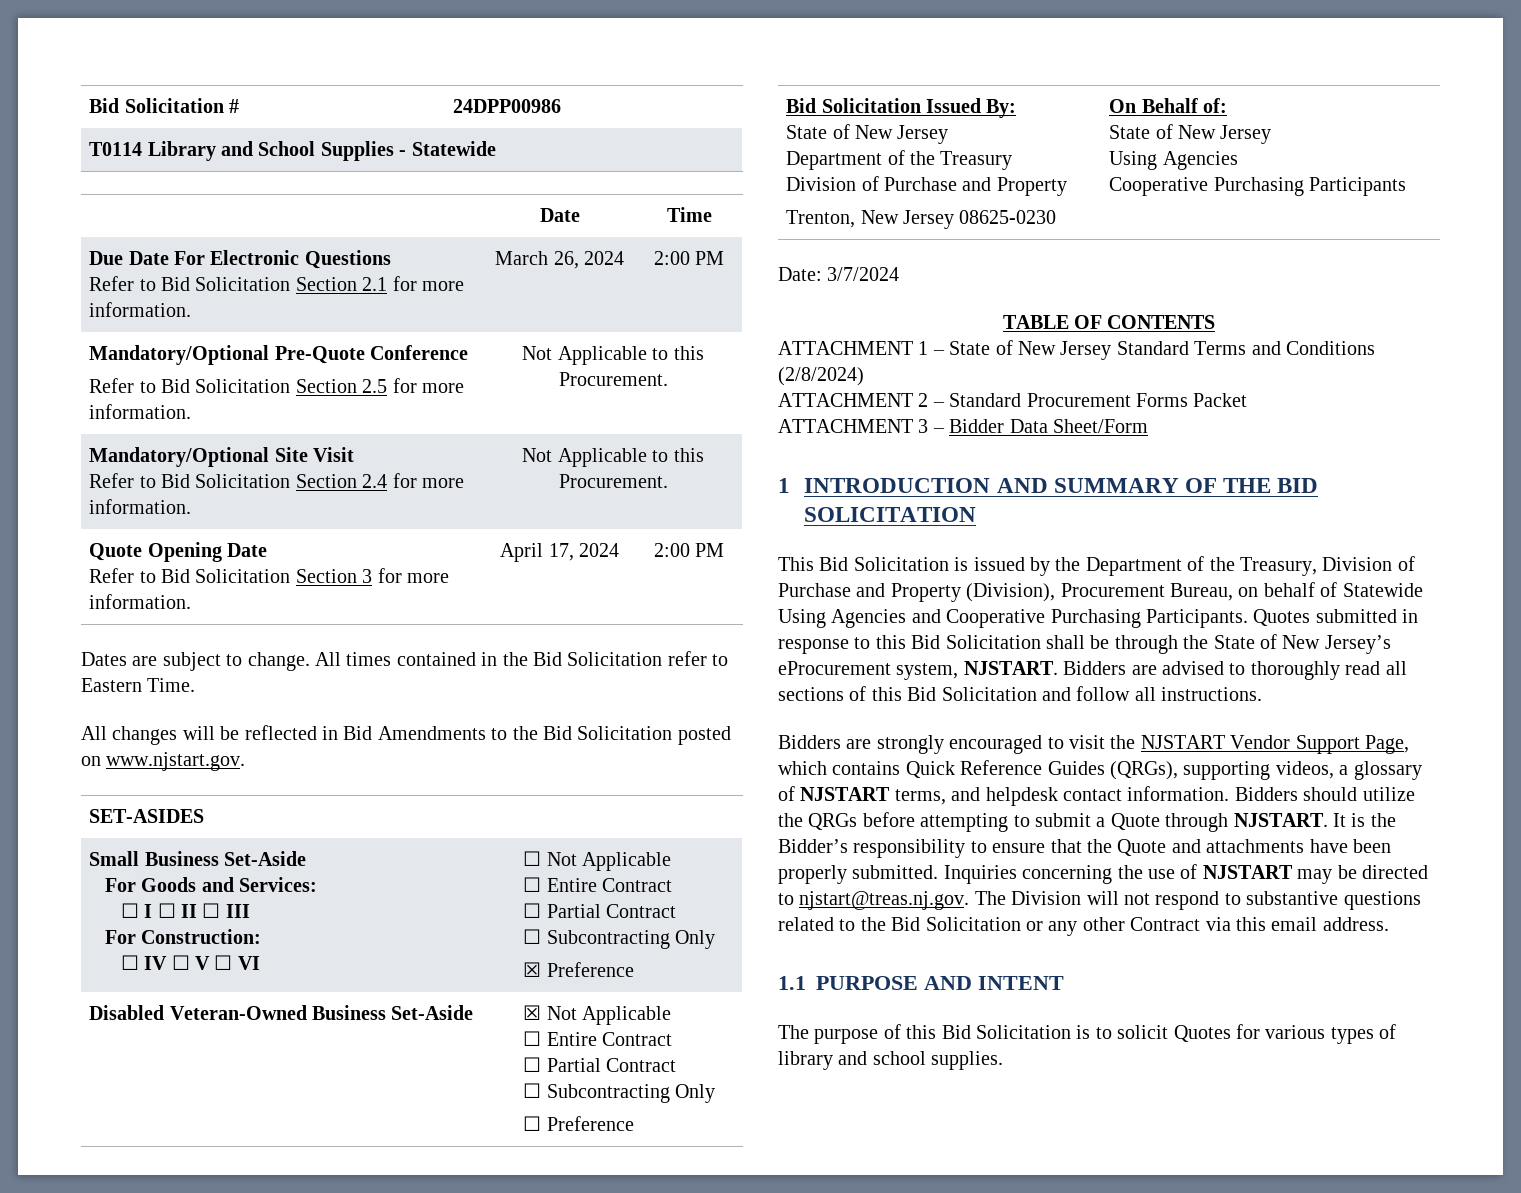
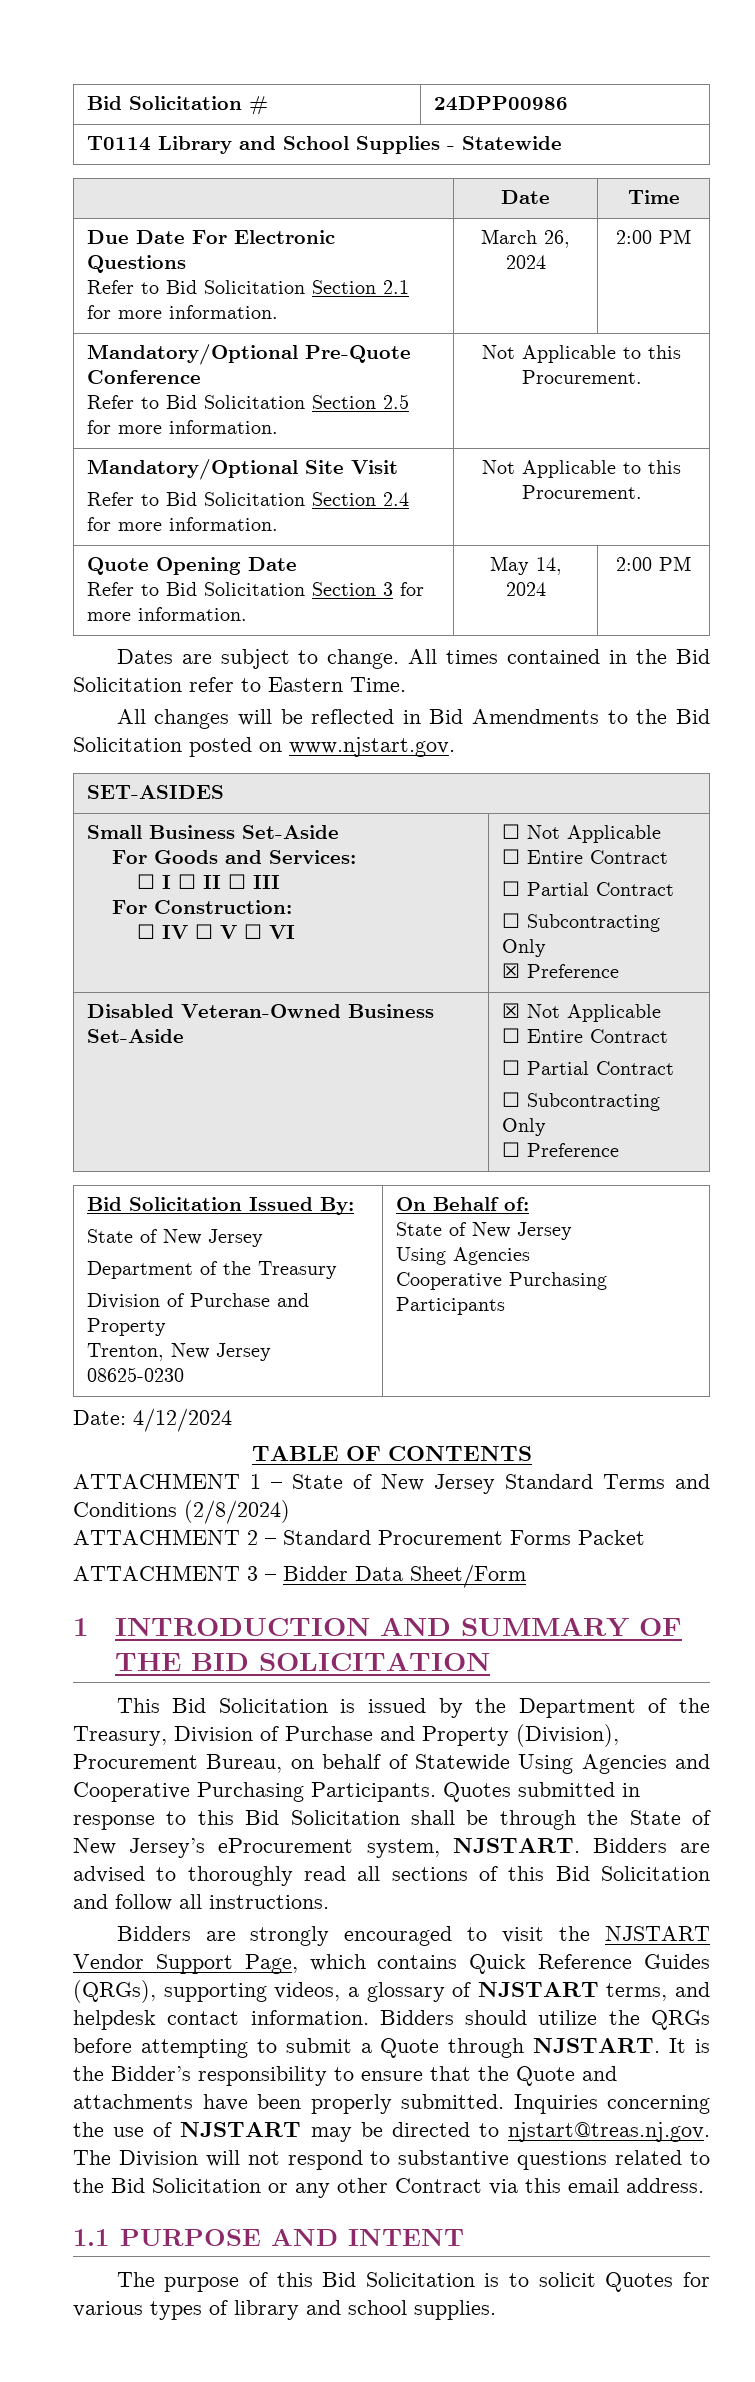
[500,543,574,562] April 17, -> [489,556,562,575] May 14,
[827,267,900,281] 3/7/2024 -> [133,1408,232,1432] 4/12/2024

